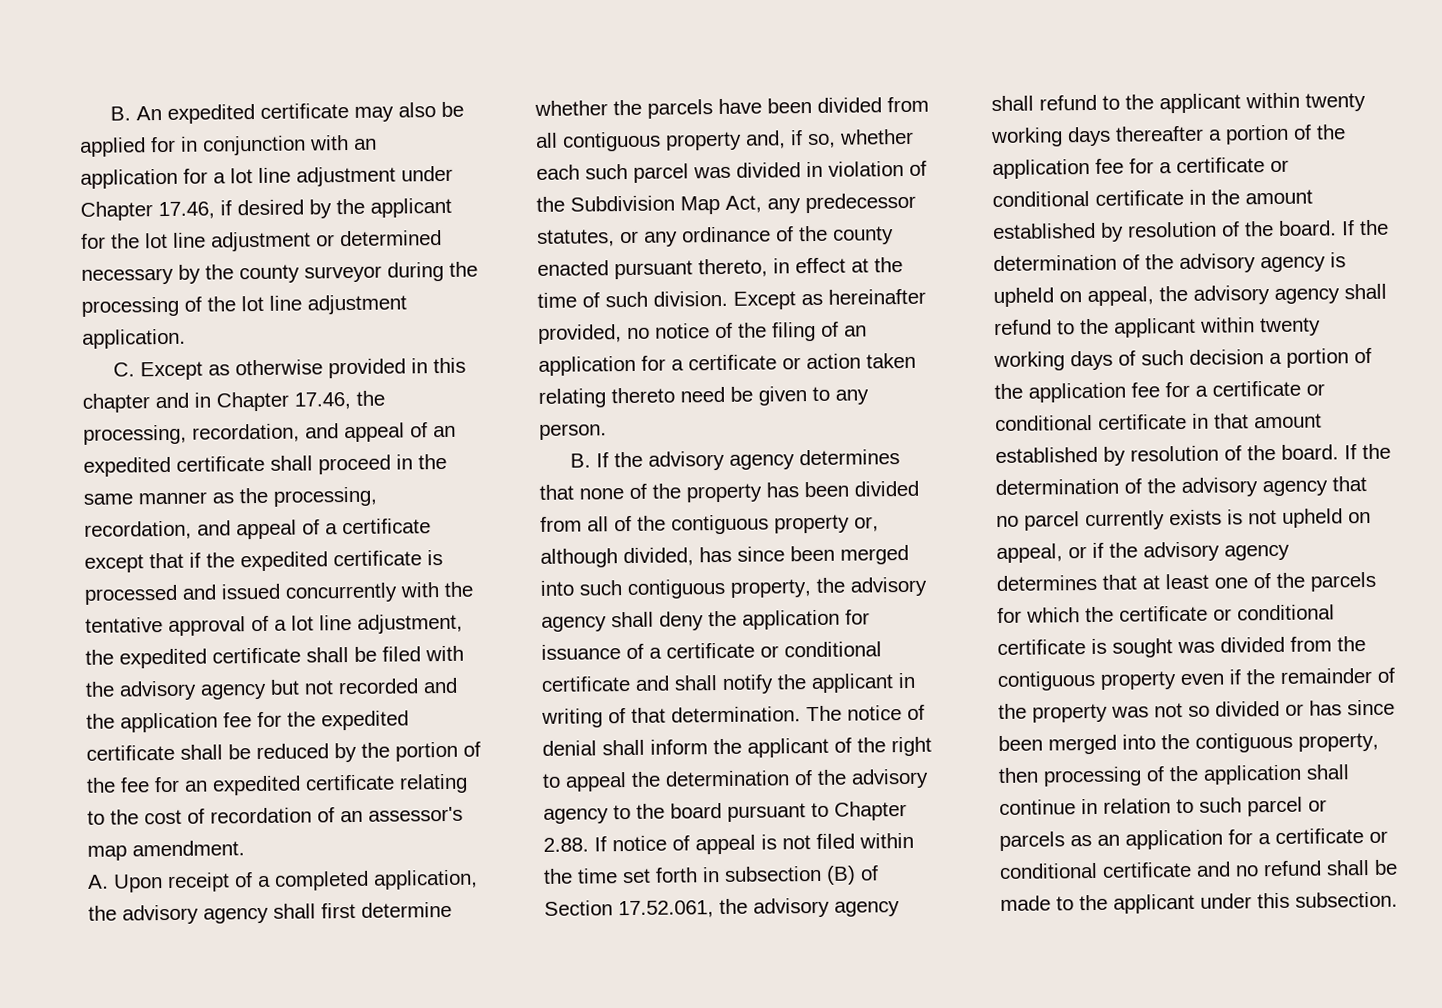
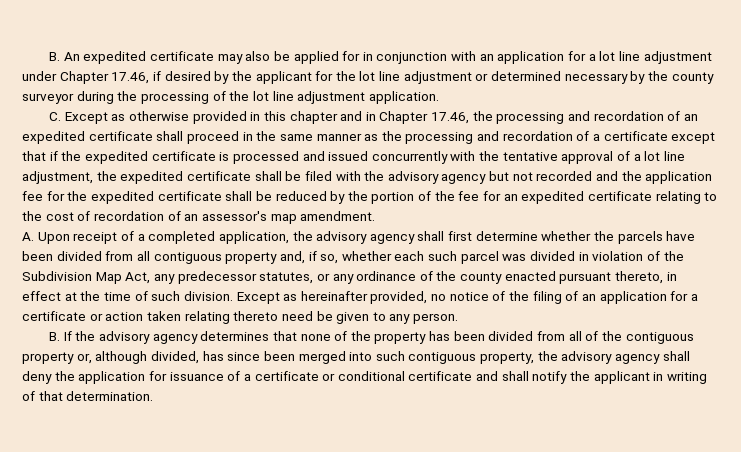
[83,422,405,445] processing, recordation, and appeal -> [496,111,664,124] processing and recordation
[273,486,377,507] [84,519,297,540] processing, recordation, and appeal -> [405,131,573,144] processing and recordation
[806,704,925,722] [542,736,932,758] [542,768,929,792] [543,801,907,824] [543,832,914,855] [543,865,879,885] [544,897,900,919] [991,92,1366,114] [990,124,1346,148] [992,157,1289,180] [992,189,1313,208] [992,219,1389,242] [993,252,1346,274] [993,283,1387,308] [994,317,1321,338] [993,347,1372,372] [994,380,1325,403] [995,413,1322,432] [995,443,1391,466] [995,476,1367,498] [996,508,1371,531] [996,541,1290,564] [996,571,1376,592] [997,604,1335,624] [997,636,1366,658] [997,667,1395,692] [998,699,1395,723] [998,732,1379,755] [998,764,1350,787] [999,796,1327,817] [999,828,1388,852] [999,859,1398,880] [1000,891,1398,914] The notice of denial shall inform the applicant of the right to appeal the determination of the advisory agency to the board pursuant to Chapter 2.88. If notice of appeal is not filed within the time set forth in subsection (B) of Section 17.52.061, the advisory agency shall refund to the applicant within twenty working days thereafter a portion of the application fee for a certificate or conditional certificate in the amount established by resolution of the board. If the determination of the advisory agency is upheld on appeal, the advisory agency shall refund to the applicant within twenty working days of such decision a portion of the application fee for a certificate or conditional certificate in that amount established by resolution of the board. If the determination of the advisory agency that no parcel currently exists is not upheld on appeal, or if the advisory agency determines that at least one of the parcels for which the certificate or conditional certificate is sought was divided from the contiguous property even if the remainder of the property was not so divided or has since been merged into the contiguous property, then processing of the application shall continue in relation to such parcel or parcels as an application for a certificate or conditional certificate and no refund shall be made to the applicant under this subsection. -> (154, 396) none

